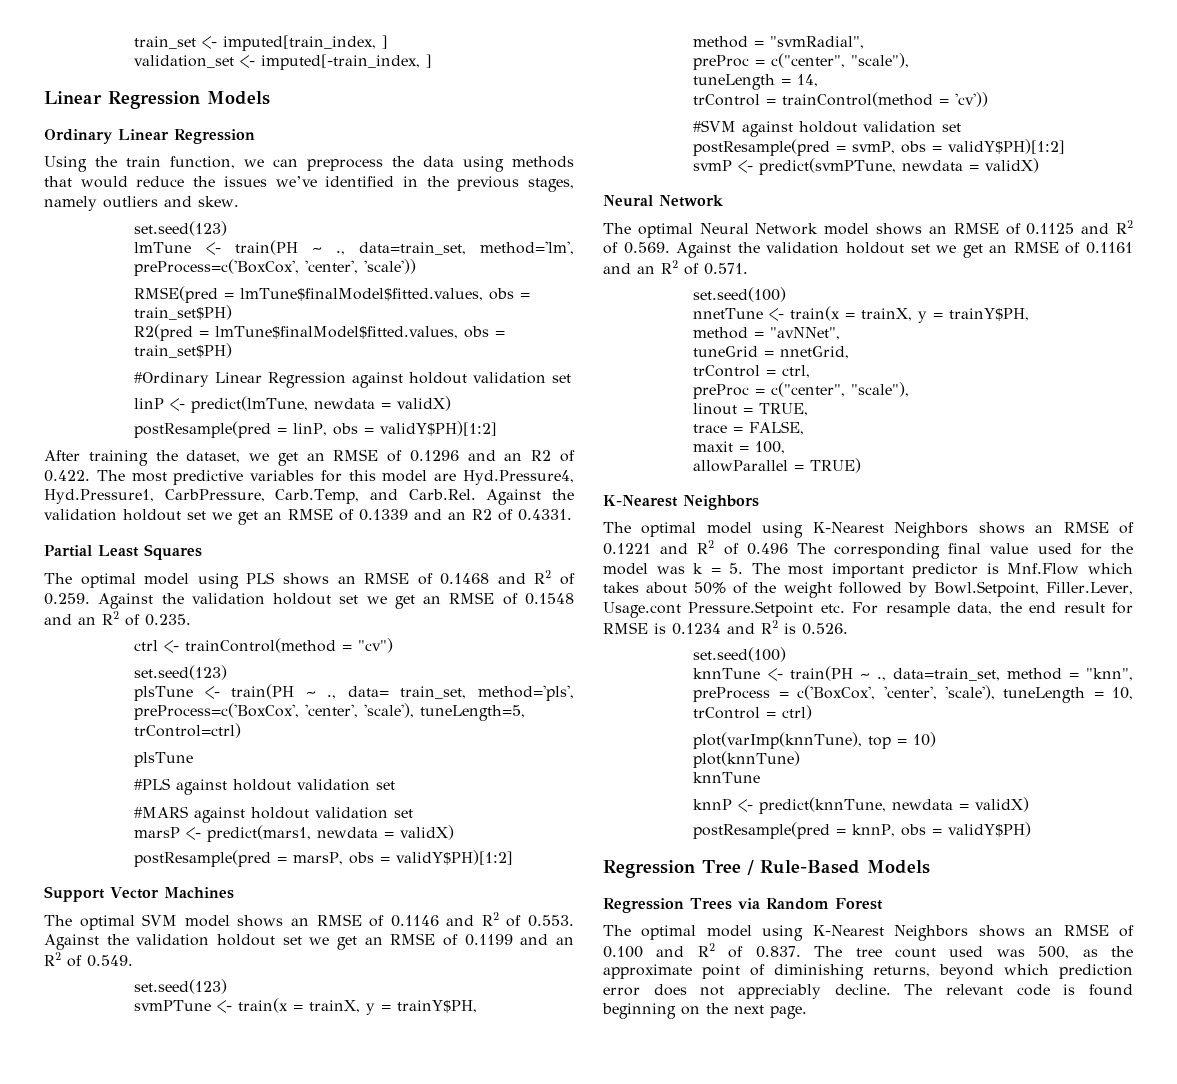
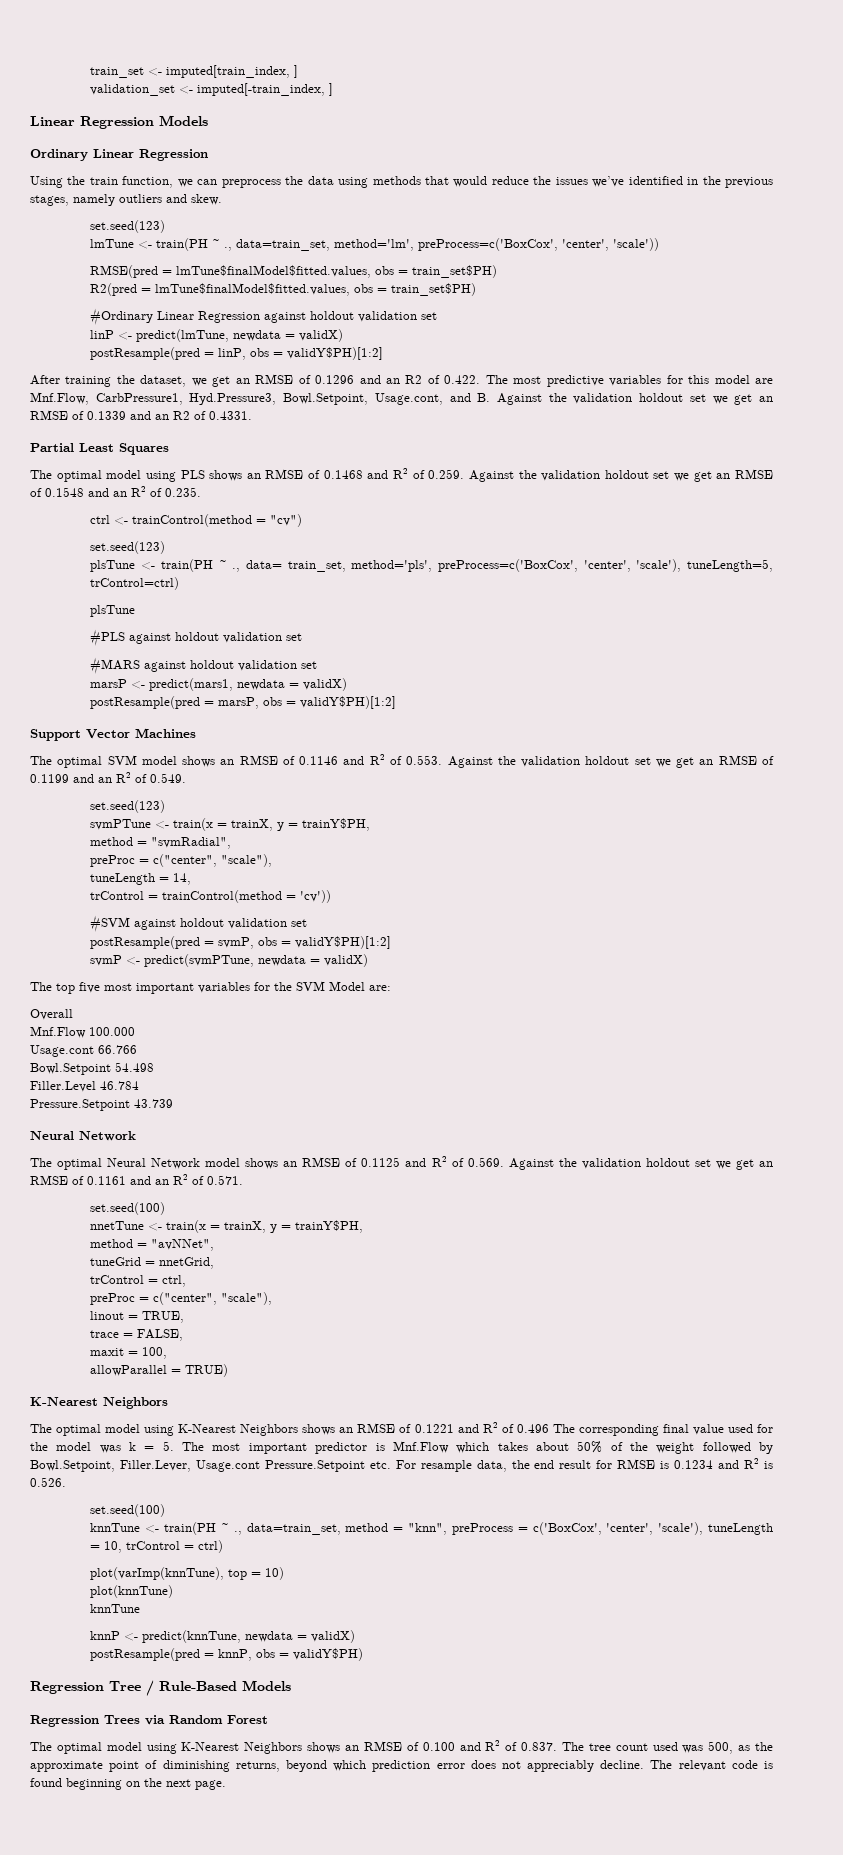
[462,470,574,485] [44,489,476,504] Hyd.Pressure4, Hyd.Pressure1, CarbPressure, Carb.Temp, and Carb.Rel. -> [30,392,491,405] Mnf.Flow, CarbPressure1, Hyd.Pressure3, Bowl.Setpoint, Usage.cont, and B.
(1040, 165) none -> [30,981,391,994] [30,1009,73,1020] [30,1026,135,1038] [30,1045,137,1057] [30,1062,154,1075] [30,1081,139,1092] [30,1099,173,1111] // The top five most important variables for the SVM Model are: // Overall // Mnf.Flow 100.000 // Usage.cont 66.766 // Bowl.Setpoint 54.498 // Filler.Level 46.784 // Pressure.Setpoint 43.739

